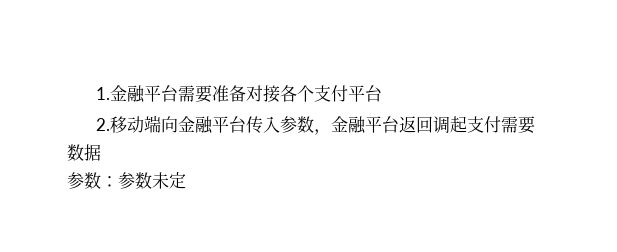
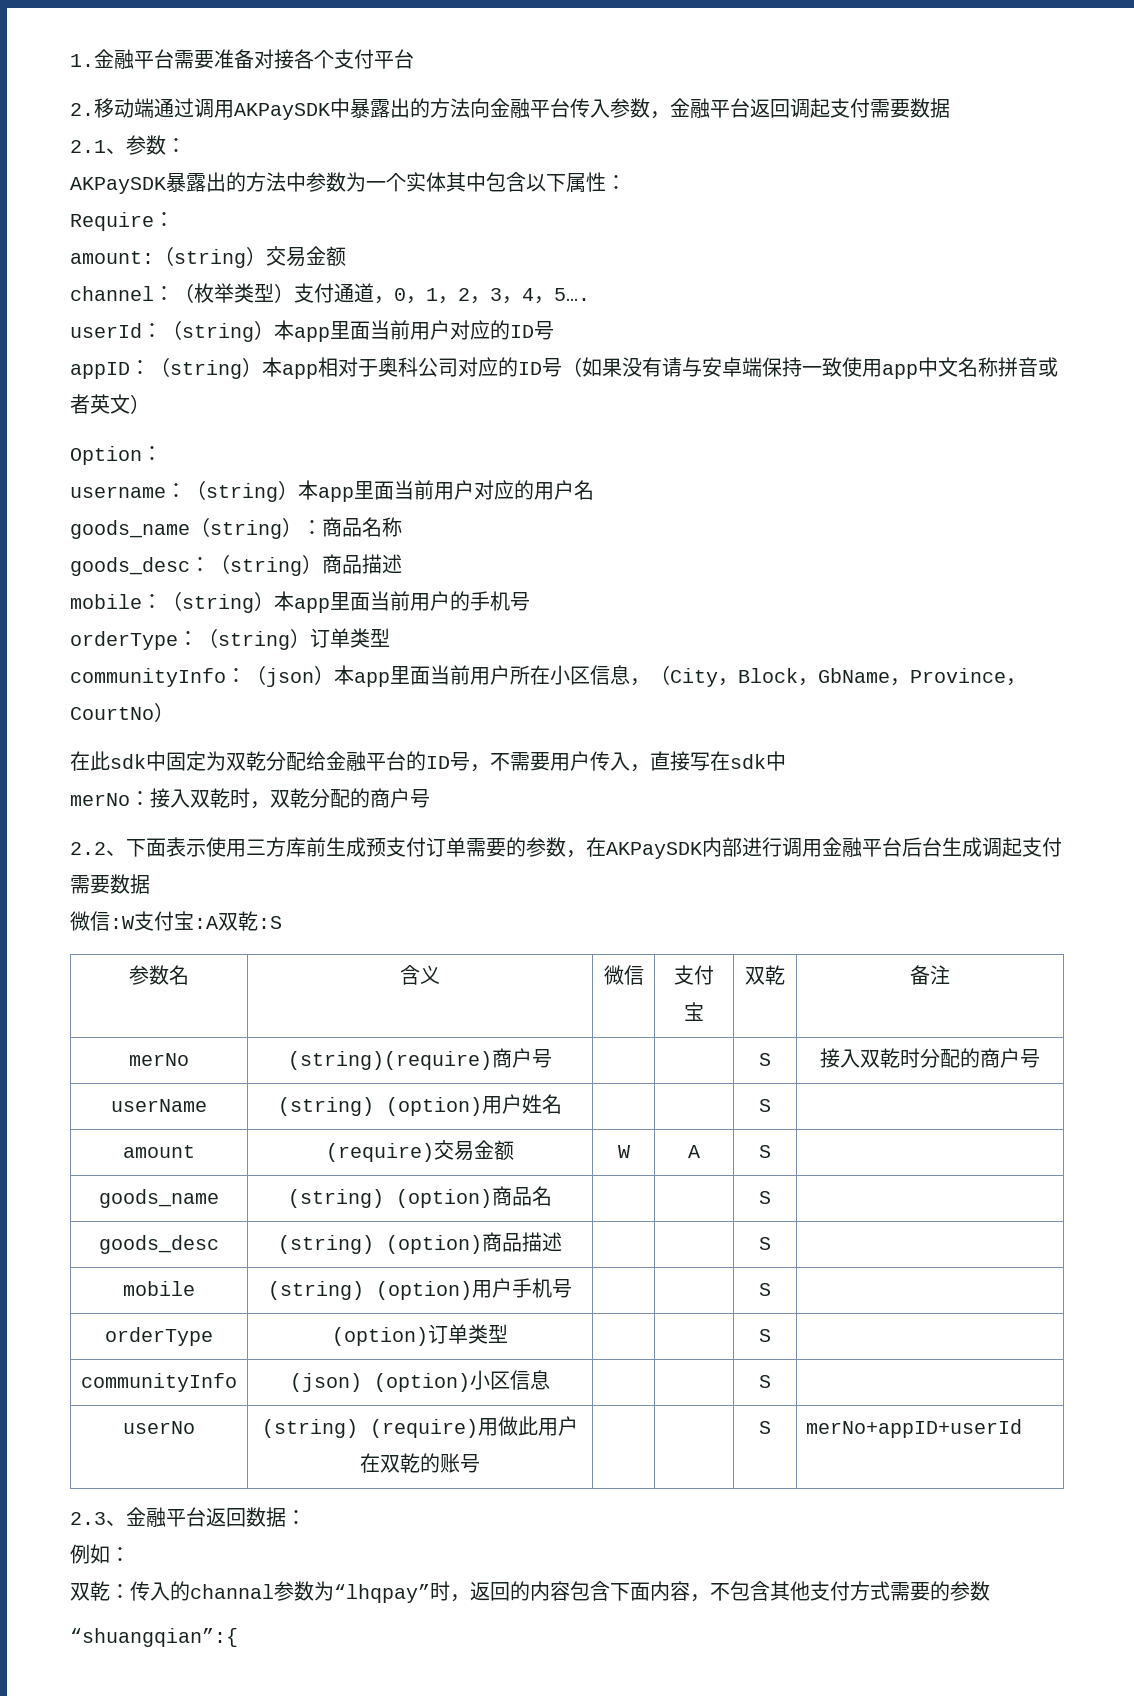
(162, 124) none -> [154,98,470,120] 通过调用AKPaySDK中暴露出的方法
(101, 152) none -> [70,140,126,154] 2.1、
[118,172,186,189] 参数未定 -> [70,172,626,194] [70,212,174,231] [70,246,346,268] [70,283,590,304] [70,320,554,342] [70,357,1058,379] [70,394,150,414] [70,446,162,465] [70,480,594,502] [70,517,402,539] [70,554,402,576] [70,591,530,613] [70,628,390,650] [70,665,1026,687] [70,702,174,722] [70,751,786,772] [70,788,430,809] [70,837,1062,859] [70,874,150,894] [70,911,282,931] [129,965,189,985] [400,965,441,985] [603,965,644,985] [674,965,714,985] [684,1002,704,1021] [745,965,785,985] [910,965,950,985] [129,1053,189,1066] [288,1048,552,1070] [759,1053,771,1066] [820,1048,1040,1068] [111,1099,207,1112] [278,1094,562,1116] [759,1099,771,1112] [123,1145,195,1158] [326,1140,514,1162] [617,1145,630,1158] [688,1145,700,1158] [759,1145,771,1158] [99,1189,219,1208] [288,1186,552,1208] [759,1191,771,1204] [99,1235,219,1254] [278,1232,562,1254] [759,1237,771,1250] [123,1281,195,1296] [268,1278,572,1300] [759,1283,771,1296] [105,1327,213,1346] [332,1324,509,1346] [759,1329,771,1342] [81,1373,237,1392] [290,1370,550,1392] [759,1375,771,1388] [123,1421,195,1434] [262,1416,578,1438] [360,1453,481,1473] [759,1421,771,1434] [806,1419,1023,1438] [70,1507,306,1527] [70,1544,130,1564] [70,1581,990,1603] [70,1628,238,1647] // AKPaySDK暴露出的方法中参数为一个实体其中包含以下属性： // Require： // amount:（string）交易金额 // channel：（枚举类型）支付通道，0，1，2，3，4，5…. // userId：（string）本app里面当前用户对应的ID号 // appID：（string）本app相对于奥科公司对应的ID号（如果没有请与安卓端保持一致使用app中文名称拼音或者英文） // Option： // username：（string）本app里面当前用户对应的用户名 // goods_name（string）：商品名称 // goods_desc：（string）商品描述 // mobile：（string）本app里面当前用户的手机号 // orderType：（string）订单类型 // communityInfo：（json）本app里面当前用户所在小区信息，（City，Block，GbName，Province，CourtNo） // 在此sdk中固定为双乾分配给金融平台的ID号，不需要用户传入，直接写在sdk中 // merNo：接入双乾时，双乾分配的商户号 // 2.2、下面表示使用三方库前生成预支付订单需要的参数，在AKPaySDK内部进行调用金融平台后台生成调起支付需要数据 // 微信:W支付宝:A双乾:S // 参数名 | 含义 | 微信 | 支付宝 | 双乾 | 备注 // merNo | (string)(require)商户号 | | | S | 接入双乾时分配的商户号 // userName | (string) (option)用户姓名 | | | S | // amount | (require)交易金额 | W | A | S | // goods_name | (string) (option)商品名 | | | S | // goods_desc | (string) (option)商品描述 | | | S | // mobile | (string) (option)用户手机号 | | | S | // orderType | (option)订单类型 | | | S | // communityInfo | (json) (option)小区信息 | | | S | // userNo | (string) (require)用做此用户在双乾的账号 | | | S | merNo+appID+userId // 2.3、金融平台返回数据： // 例如： // 双乾：传入的channal参数为“lhqpay”时，返回的内容包含下面内容，不包含其他支付方式需要的参数 // “shuangqian”:{

